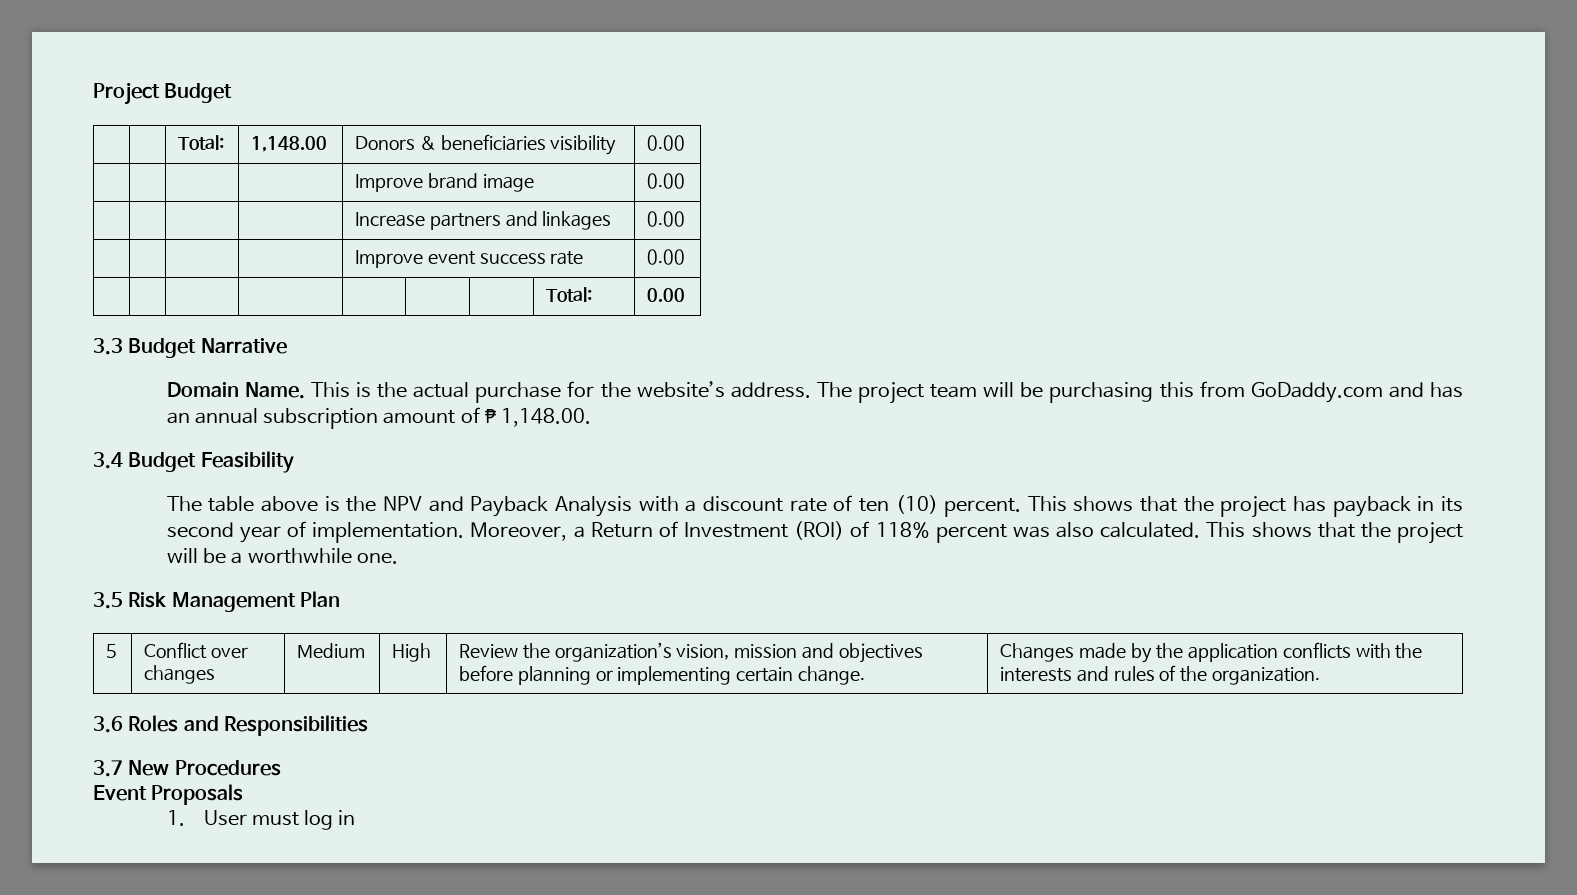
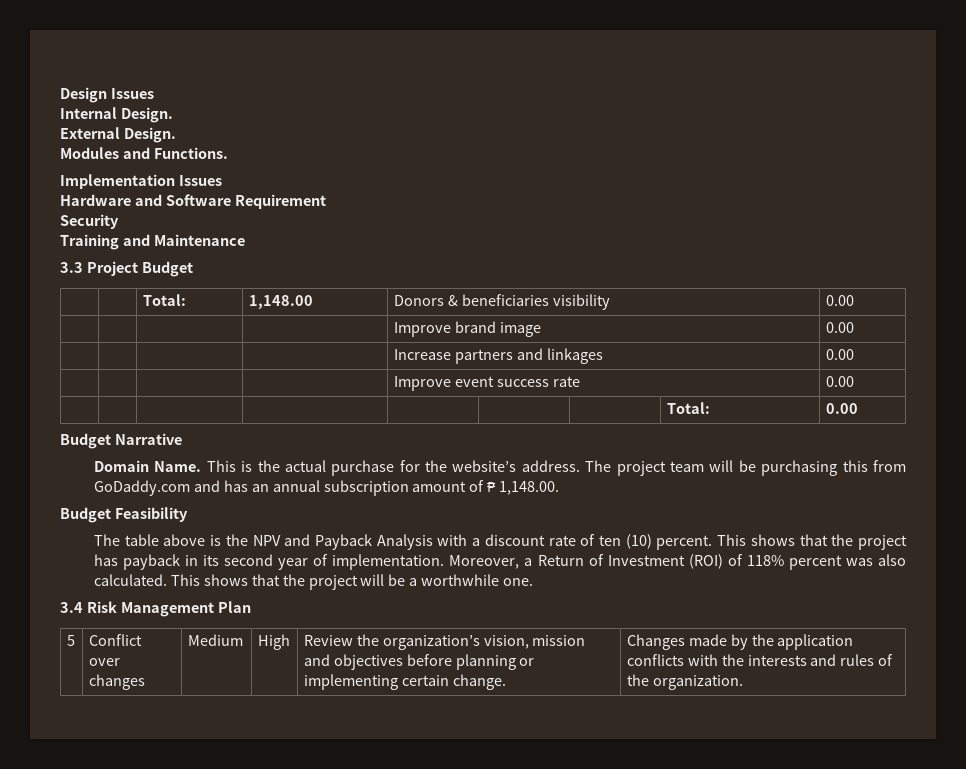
(93, 93) none -> [60,87,154,103] [60,107,173,123] [60,127,176,143] [60,147,228,159] [60,174,222,189] [60,194,326,209] [60,214,119,229] [60,234,245,250] [60,262,83,273] Design Issues // Internal Design. // External Design. // Modules and Functions. // Implementation Issues // Hardware and Software Requirement // Security // Training and Maintenance // 3.3
[93,338,123,355] 3.3 -> (858, 408) none
[93,452,123,469] 3.4 -> (560, 488) none
[93,592,123,609] 3.5 -> [60,602,83,613] 3.4
[93,715,368,736] [93,760,281,777] [93,784,244,805] [166,810,356,830] // 3.6 Roles and Responsibilities // 3.7 New Procedures // Event Proposals // 1. User must log in -> (743, 682) none

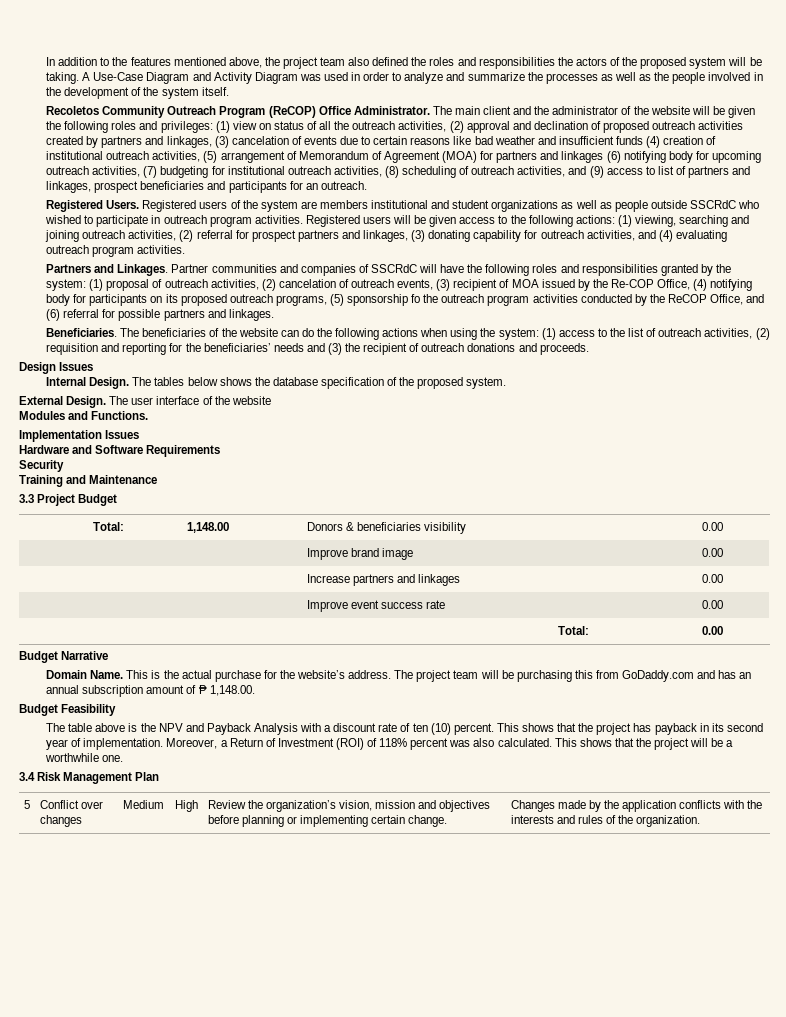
[60,87,154,103] [60,107,173,123] [60,127,176,143] Design Issues // Internal Design. // External Design. -> [46,57,762,69] [46,72,763,84] [46,87,229,99] [46,106,755,118] [46,121,744,133] [46,136,717,148] [46,151,761,163] [46,166,751,178] [46,181,367,193] [46,200,760,212] [45,215,750,227] [45,230,727,242] [46,245,186,257] [46,264,731,276] [46,279,753,291] [46,294,765,306] [46,309,274,321] [46,328,770,340] [46,343,589,355] [19,362,94,374] [46,377,507,389] [19,396,271,408] In addition to the features mentioned above, the project team also defined the roles and responsibilities the actors of the proposed system will be taking. A Use-Case Diagram and Activity Diagram was used in order to analyze and summarize the processes as well as the people involved in the development of the system itself. // Recoletos Community Outreach Program (ReCOP) Office Administrator. The main client and the administrator of the website will be given the following roles and privileges: (1) view on status of all the outreach activities, (2) approval and declination of proposed outreach activities created by partners and linkages, (3) cancelation of events due to certain reasons like bad weather and insufficient funds (4) creation of institutional outreach activities, (5) arrangement of Memorandum of Agreement (MOA) for partners and linkages (6) notifying body for upcoming outreach activities, (7) budgeting for institutional outreach activities, (8) scheduling of outreach activities, and (9) access to list of partners and linkages, prospect beneficiaries and participants for an outreach. // Registered Users. Registered users of the system are members institutional and student organizations as well as people outside SSCRdC who wished to participate in outreach program activities. Registered users will be given access to the following actions: (1) viewing, searching and joining outreach activities, (2) referral for prospect partners and linkages, (3) donating capability for outreach activities, and (4) evaluating outreach program activities. // Partners and Linkages. Partner communities and companies of SSCRdC will have the following roles and responsibilities granted by the system: (1) proposal of outreach activities, (2) cancelation of outreach events, (3) recipient of MOA issued by the Re-COP Office, (4) notifying body for participants on its proposed outreach programs, (5) sponsorship fo the outreach program activities conducted by the ReCOP Office, and (6) referral for possible partners and linkages. // Beneficiaries. The beneficiaries of the website can do the following actions when using the system: (1) access to the list of outreach activities, (2) requisition and reporting for the beneficiaries’ needs and (3) the recipient of outreach donations and proceeds. // Design Issues // Internal Design. The tables below shows the database specification of the proposed system. // External Design. The user interface of the website
[234,194,326,209] Requirement -> [146,445,221,457] Requirements

